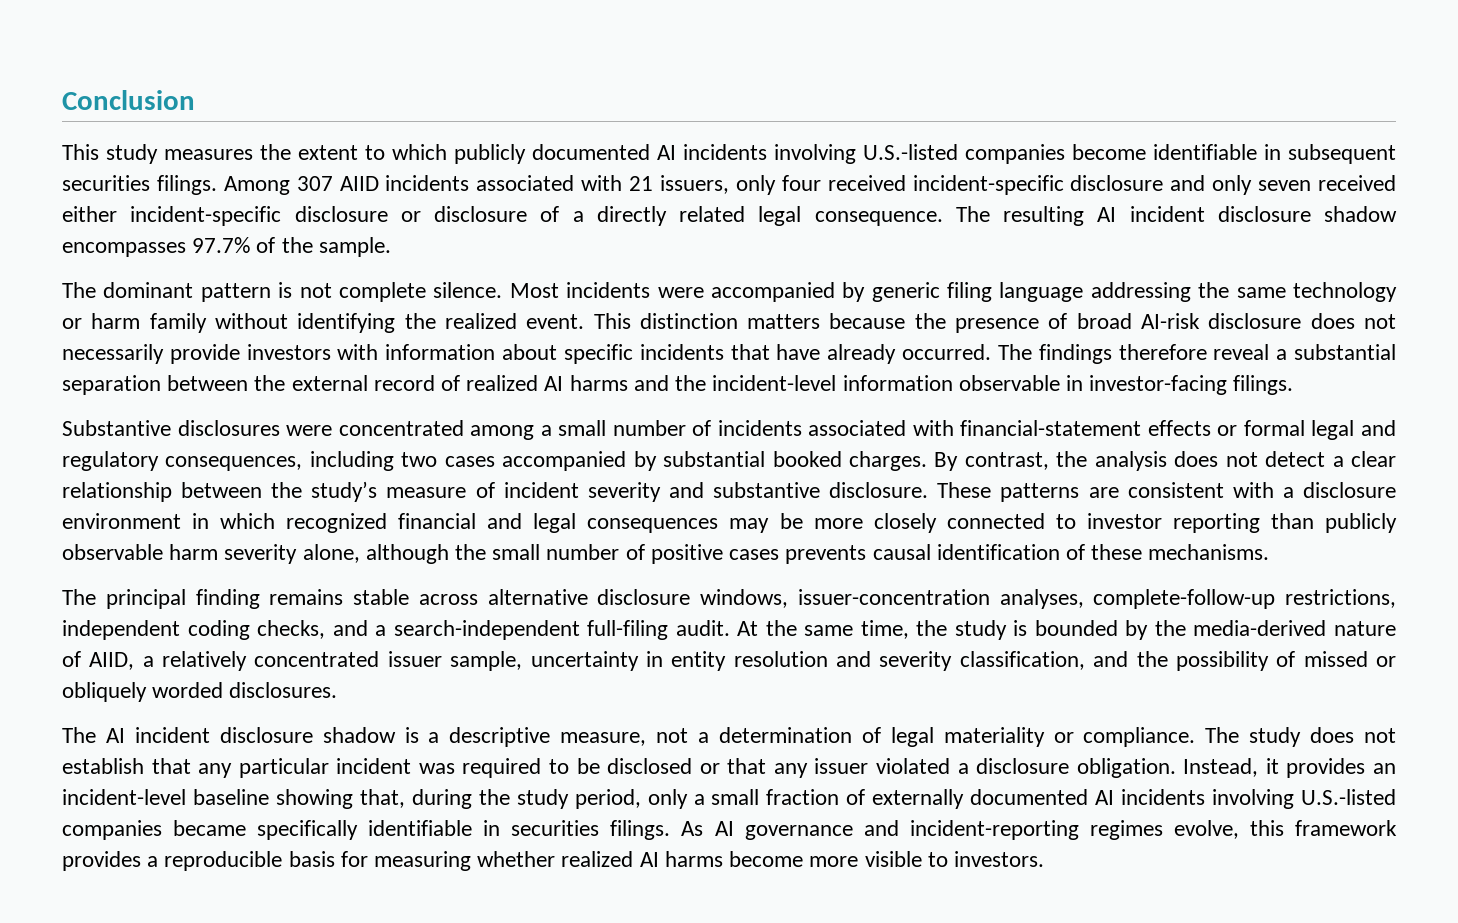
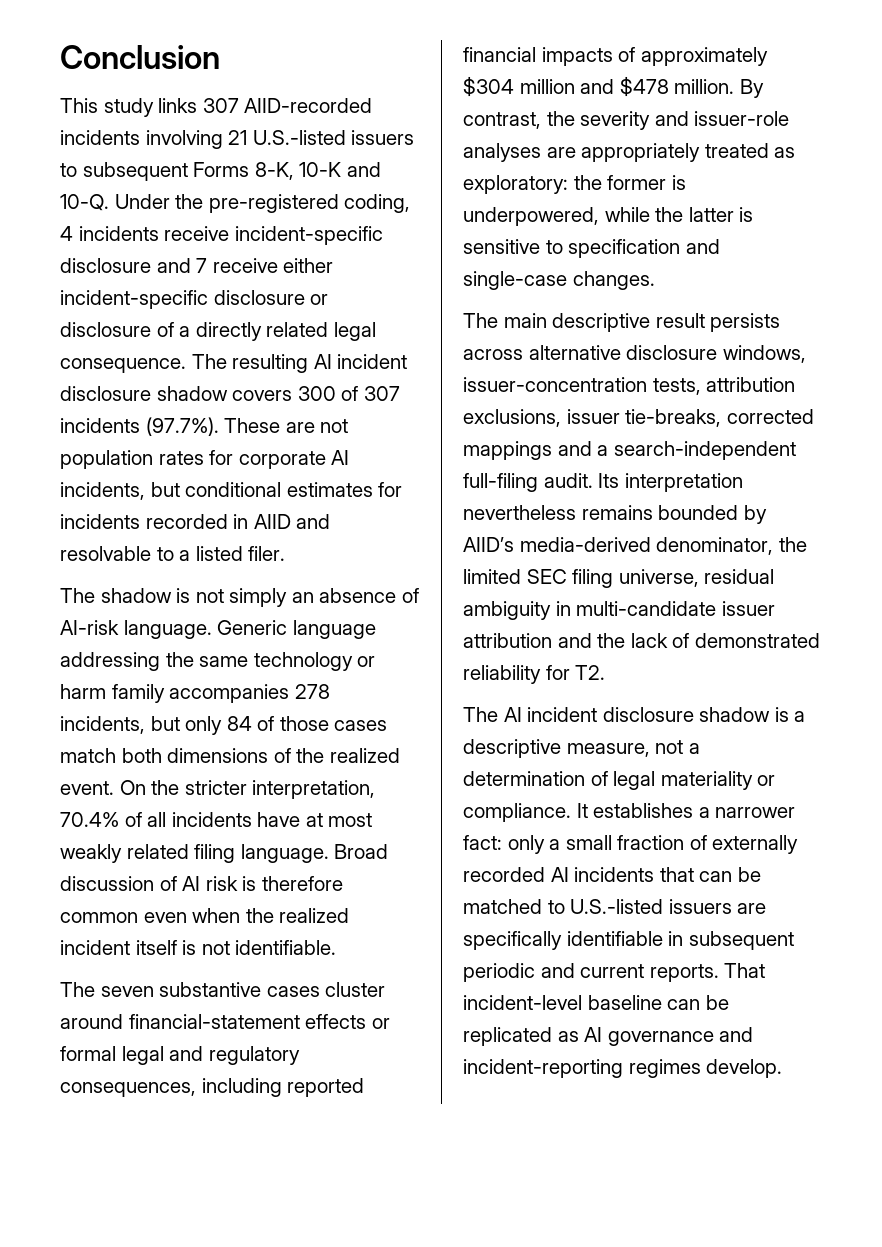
[164,144,1396,164] [62,175,1397,195] measures the extent to which publicly documented AI incidents involving U.S.-listed companies become identifiable in subsequent securities filings. Among 307 AIID incidents associated with 21 issuers, only four received incident-specific disclosure and only seven received -> [158,98,373,113] [60,130,415,149] [60,162,381,181] [60,194,411,213] [60,226,383,245] [60,258,278,273] links 307 AIID-recorded incidents involving 21 U.S.-listed issuers to subsequent Forms 8-K, 10-K and 10-Q. Under the pre-registered coding, 4 incidents receive incident-specific disclosure and 7 receive
[62,237,391,257] [62,282,993,302] encompasses 97.7% of the sample. // The dominant pattern is not complete silence. Most incidents were accompanied by generic filing -> [232,386,400,401] [60,417,349,436] [60,450,350,469] [60,482,403,500] [60,514,331,529] [60,546,286,561] [60,588,419,607] [60,620,288,639] covers 300 of 307 incidents (97.7%). These are not population rates for corporate AI incidents, but conditional estimates for incidents recorded in AIID and resolvable to a listed filer. // The shadow is not simply an absence of AI-risk language. Generic
[214,313,1396,333] [62,344,1396,364] [62,375,1294,395] [62,420,954,440] without identifying the realized event. This distinction matters because the presence of broad AI-risk disclosure does not necessarily provide investors with information about specific incidents that have already occurred. The findings therefore reveal a substantial separation between the external record of realized AI harms and the incident-level information observable in investor-facing filings. // Substantive disclosures were concentrated among a small number of incidents associated with -> [169,684,330,703] [60,716,388,735] [60,748,400,763] [60,780,376,799] [60,812,373,827] [60,844,389,863] [60,876,343,891] [60,908,350,923] [60,940,337,955] [60,982,386,997] [60,1014,123,1029] accompanies 278 incidents, but only 84 of those cases match both dimensions of the realized event. On the stricter interpretation, 70.4% of all incidents have at most weakly related filing language. Broad discussion of AI risk is therefore common even when the realized incident itself is not identifiable. // The seven substantive cases cluster around
[401,451,1396,471] [62,481,1396,502] [62,513,1397,533] [62,544,1270,564] [62,589,409,609] two cases accompanied by substantial booked charges. By contrast, the analysis does not detect a clear relationship between the study’s measure of incident severity and substantive disclosure. These patterns are consistent with a disclosure environment in which recognized financial and legal consequences may be more closely connected to investor reporting than publicly observable harm severity alone, although the small number of positive cases prevents causal identification of these mechanisms. // The principal finding remains stable -> [287,1078,365,1097] [463,47,768,66] [463,76,764,98] [463,111,790,130] [463,143,796,162] [463,175,686,194] [463,207,754,226] [463,239,720,258] [463,271,655,290] [463,313,781,332] reported financial impacts of approximately $304 million and $478 million. By contrast, the severity and issuer-role analyses are appropriately treated as exploratory: the former is underpowered, while the latter is sensitive to specification and single-case changes. // The main descriptive result persists
[999,589,1396,609] [62,620,326,640] analyses, complete-follow-up restrictions, independent coding checks, -> [652,377,796,395] [463,409,814,427] [463,441,552,460] tests, attribution exclusions, issuer tie-breaks, corrected mappings
[737,620,1396,640] [62,651,1397,671] [62,682,338,702] At the same time, the study is bounded by the media-derived nature of AIID, a relatively concentrated issuer sample, uncertainty in entity resolution and severity classification, and the possibility of missed or obliquely worded disclosures. -> [598,473,743,492] [463,505,767,524] [463,537,807,555] [463,569,775,588] [463,601,775,620] [463,633,820,648] [463,665,606,684] Its interpretation nevertheless remains bounded by AIID’s media-derived denominator, the limited SEC filing universe, residual ambiguity in multi-candidate issuer attribution and the lack of demonstrated reliability for T2.
[1205,727,1396,747] [62,758,1396,778] [62,789,641,809] The study does not establish that any particular incident was required to be disclosed or that any issuer violated a disclosure obligation. Instead, it provides an incident-level baseline showing that, during the study period, -> [576,803,796,818] [463,835,502,850] It establishes a narrower fact:
[970,789,1396,809] [62,820,704,840] documented AI incidents involving U.S.-listed companies became specifically identifiable in securities filings. As -> [463,867,761,882] [463,899,767,914] [463,931,794,950] [463,963,766,982] [463,995,729,1010] [463,1027,579,1046] recorded AI incidents that can be matched to U.S.-listed issuers are specifically identifiable in subsequent periodic and current reports. That incident-level baseline can be replicated as
[1173,820,1397,839] [62,851,1044,871] evolve, this framework provides a reproducible basis for measuring whether realized AI harms become more visible to investors. -> [706,1059,783,1078] develop.

